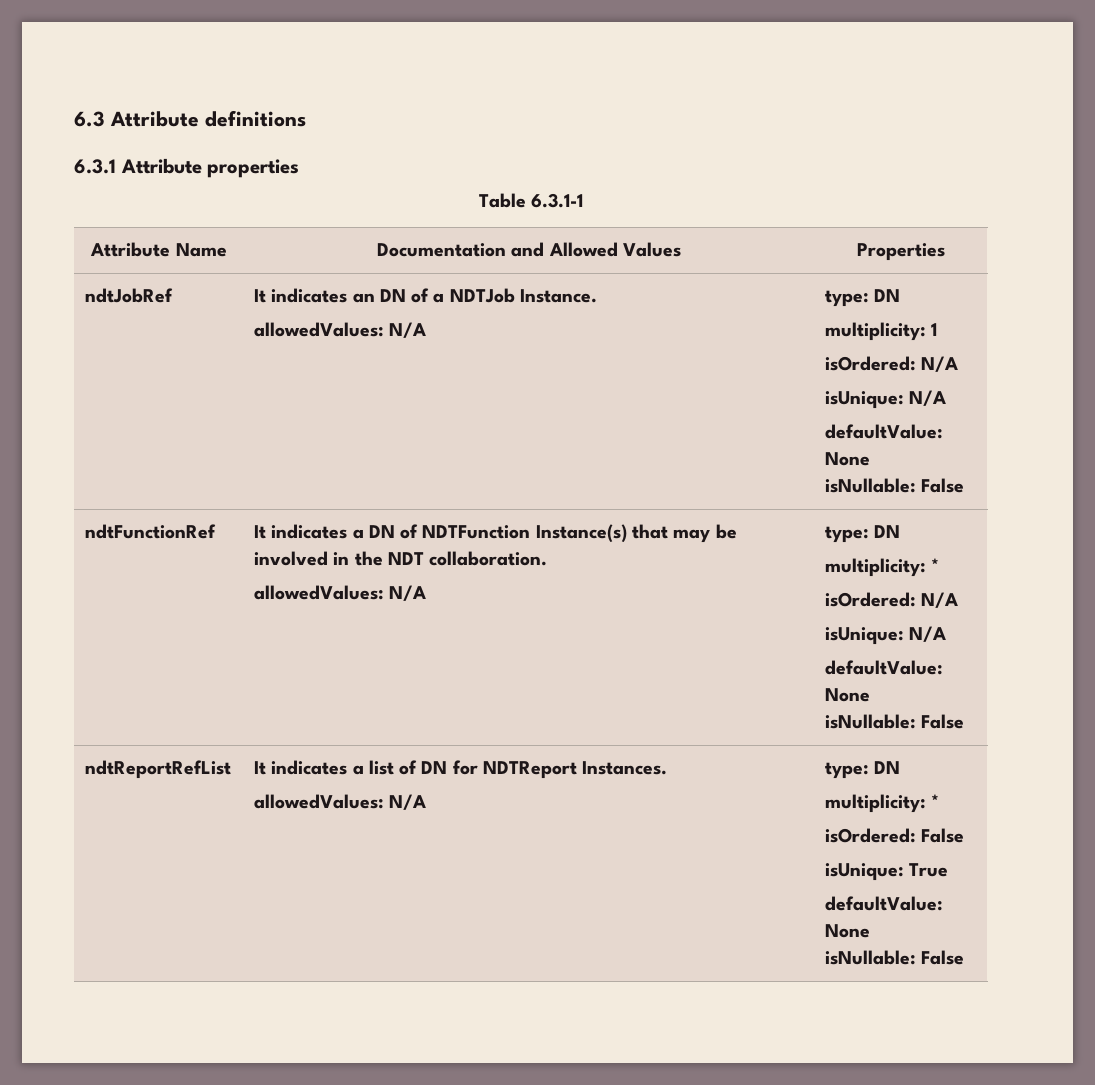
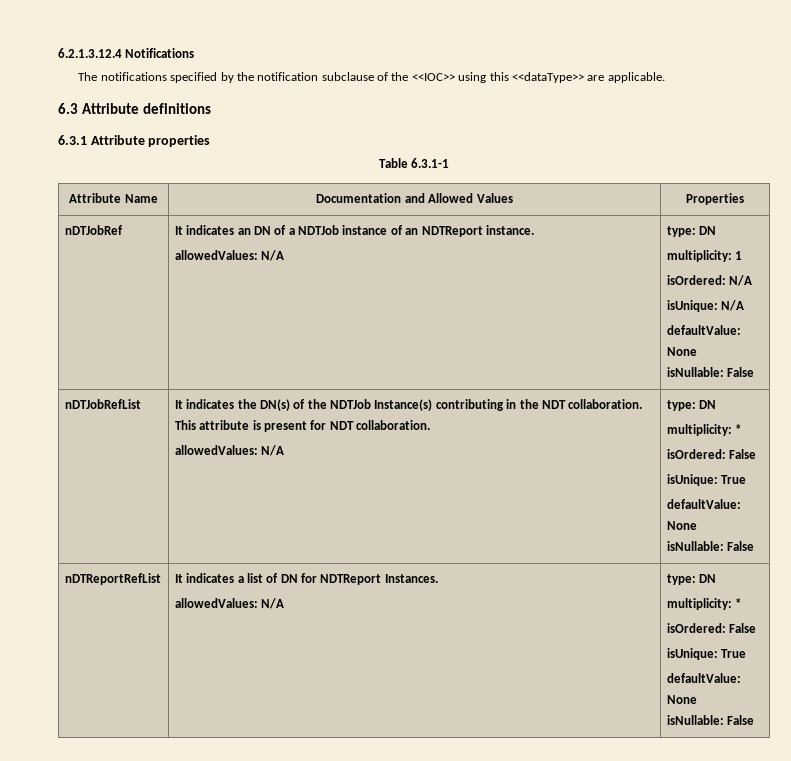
(74, 119) none -> [58,48,195,58] [78,72,665,83] 6.2.1.3.12.4 Notifications // The notifications specified by the notification subclause of the <<IOC>> using this <<dataType>> are applicable. //
[85,288,174,303] ndtJobRef -> [64,225,123,235] nDTJobRef
[519,289,597,303] Instance. -> [342,225,534,237] instance of an NDTReport instance.
[85,524,217,539] [254,524,737,543] [254,551,383,566] ndtFunctionRef | It indicates a DN of NDTFunction Instance(s) that may be involved in the -> [64,399,141,409] [174,399,643,411] [174,420,327,432] nDTJobRefList | It indicates the DN(s) of the NDTJob Instance(s) contributing in the NDT collaboration. This attribute is present for
[921,592,959,608] [825,626,947,645] [825,660,944,675] [825,688,871,702] [825,714,965,729] [85,760,232,779] N/A // isUnique: N/A // defaultValue: None // isNullable: False // ndtReportRefList -> [729,449,757,459] [666,474,747,486] [666,499,741,509] [666,521,697,530] [666,541,755,551] [64,573,161,585] False // isUnique: True // defaultValue: None // isNullable: False // nDTReportRefList

